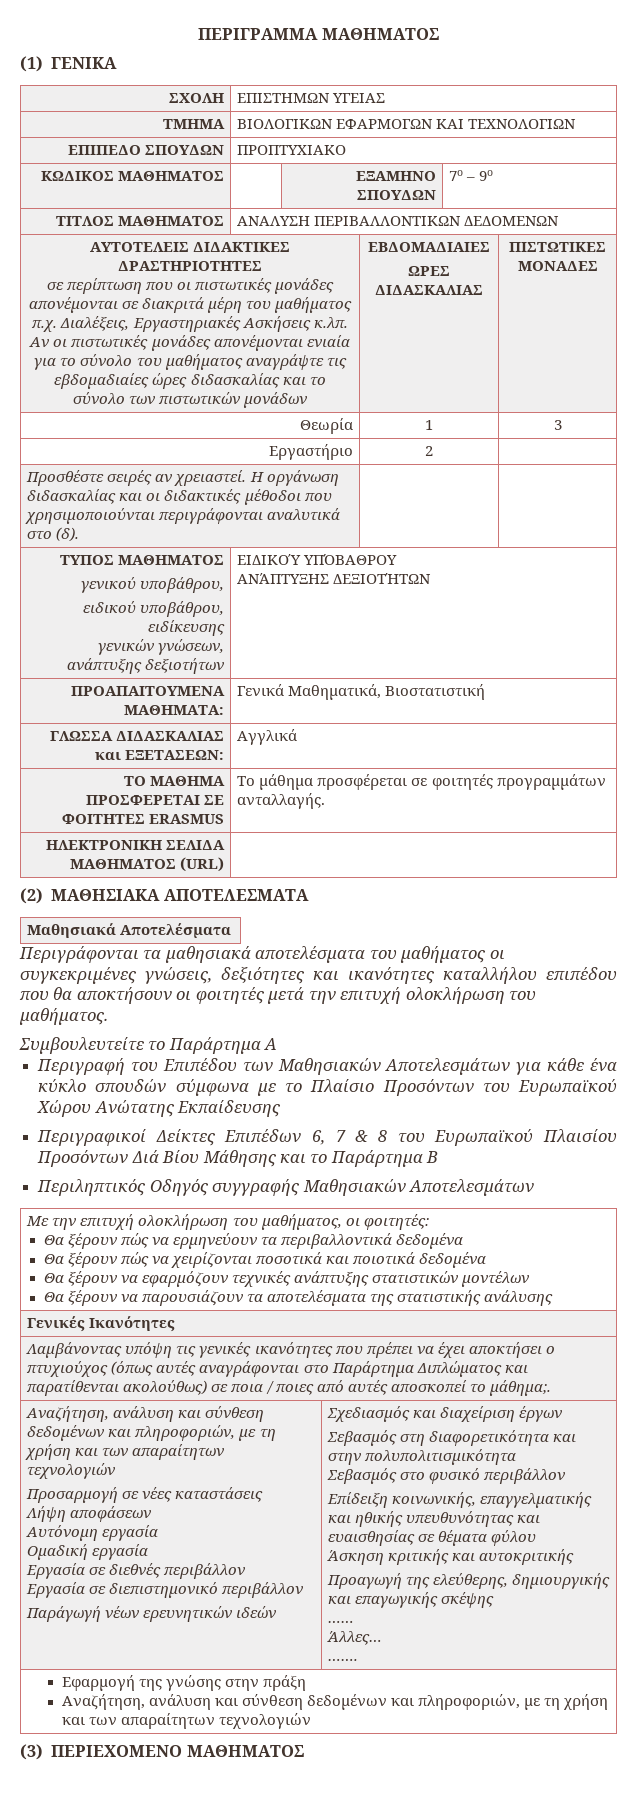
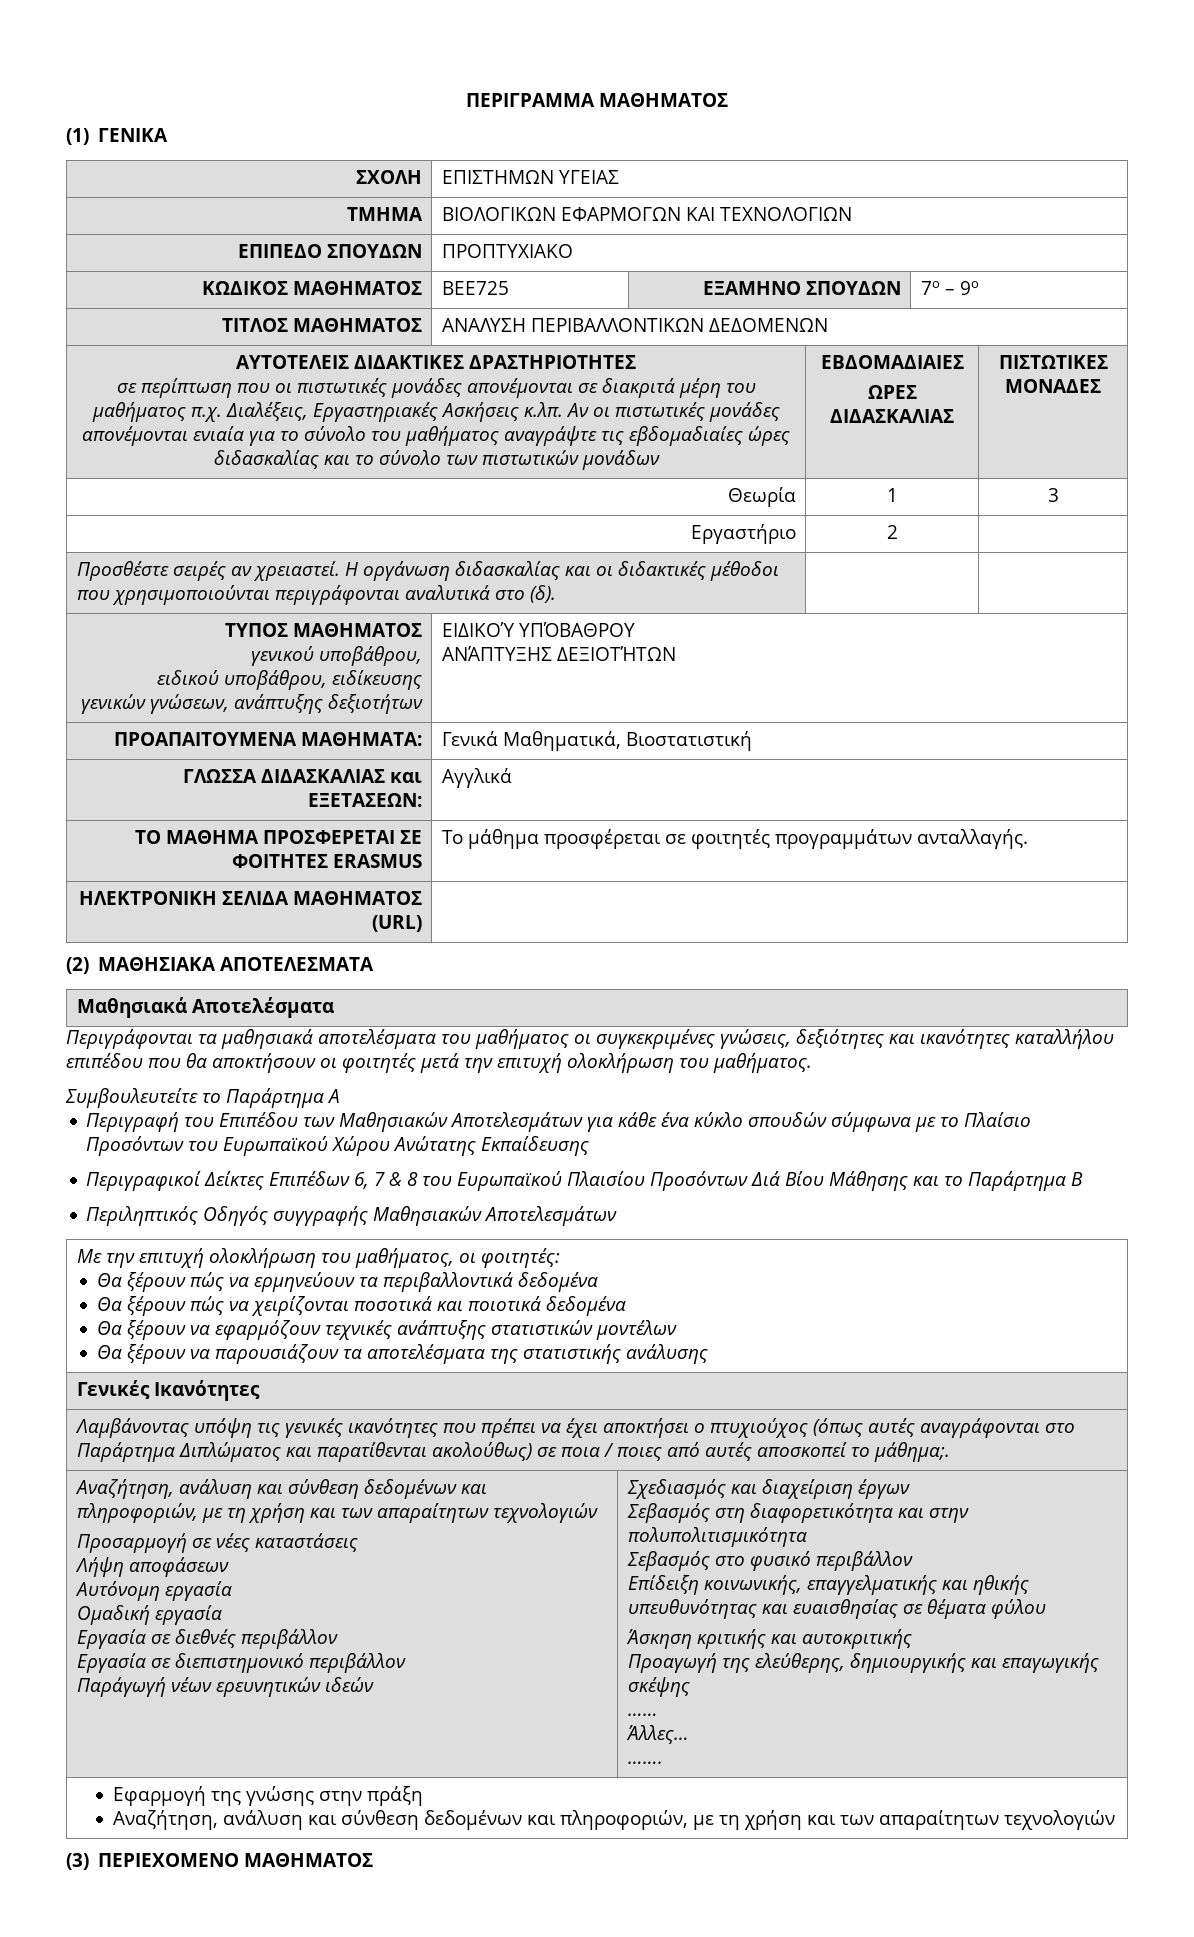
(224, 176) none -> [441,281,509,295] BEE725

